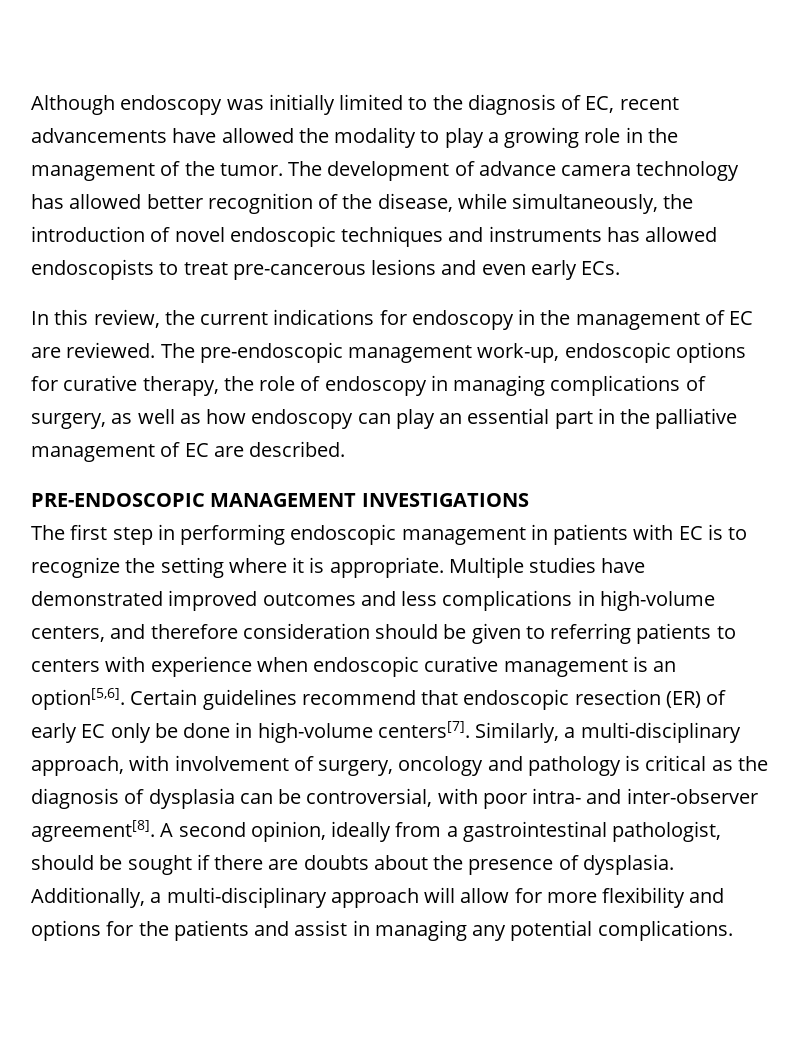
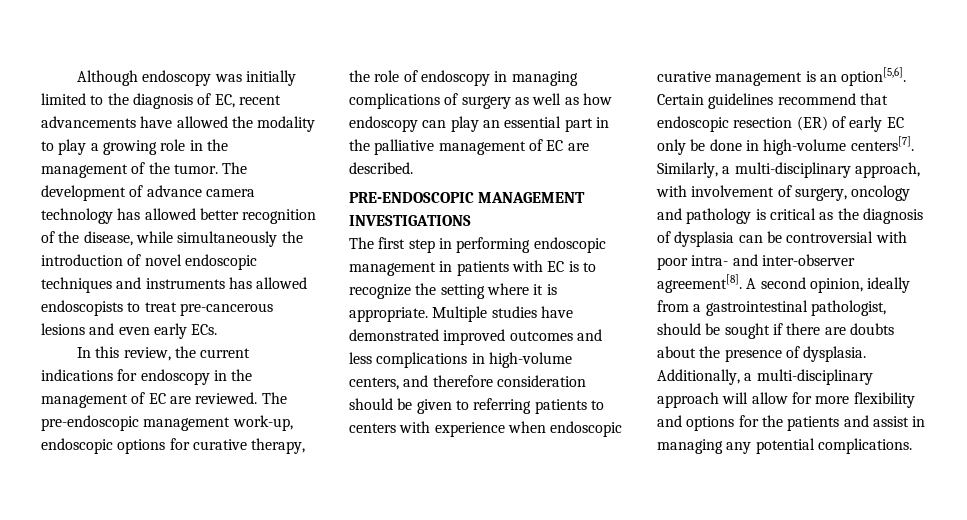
[512,193,659,214] simultaneously, -> [177,231,278,247] simultaneously
[31,413,106,429] surgery, -> [461,96,511,109] surgery
[306,788,433,807] controversial, -> [786,231,874,243] controversial

